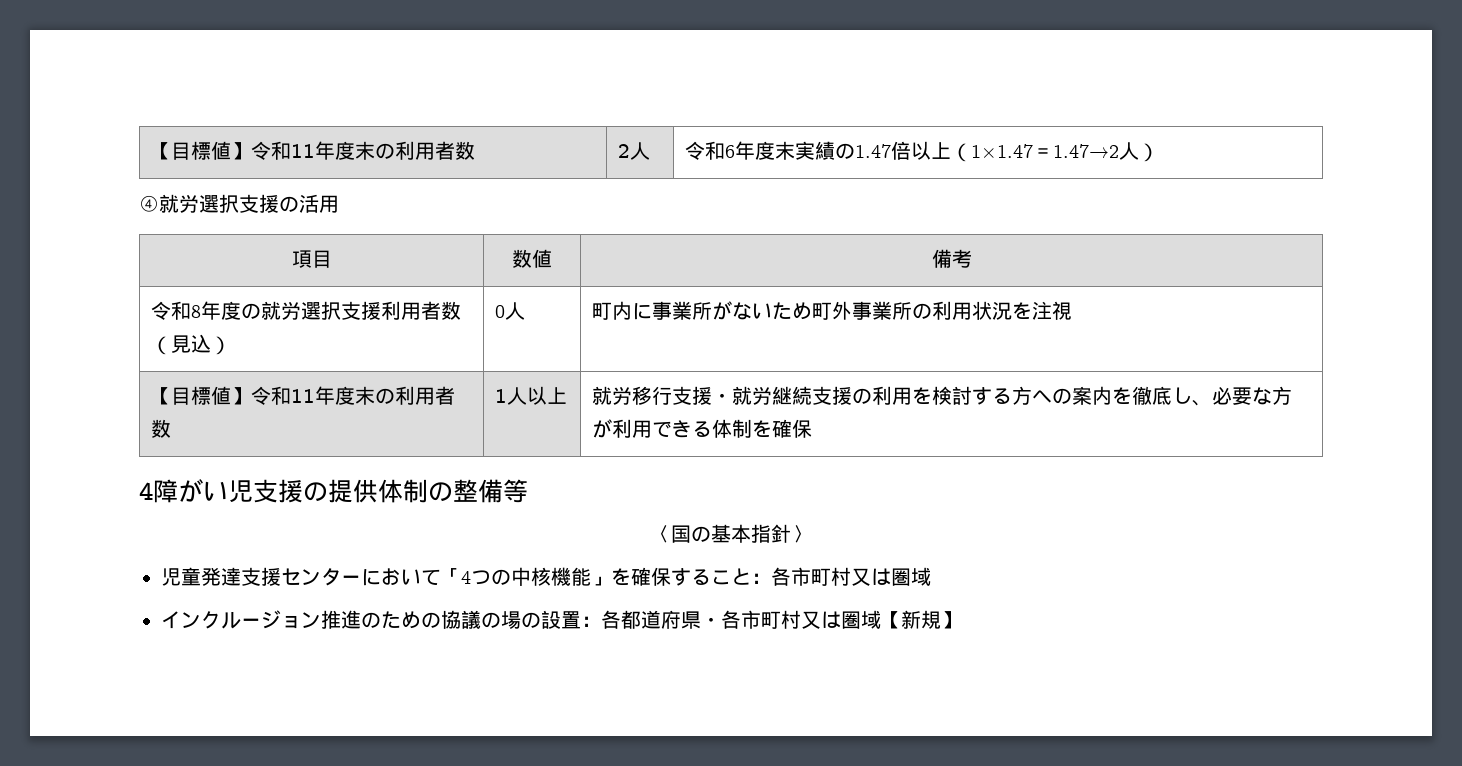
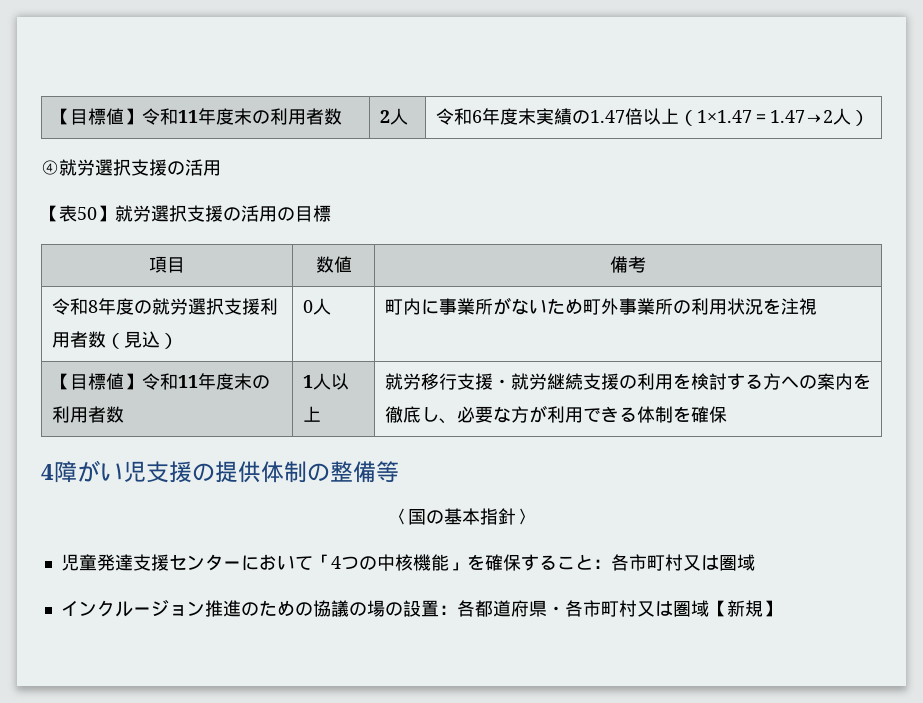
(339, 204) none -> [41,205,331,222] // 【表50】就労選択支援の活用の目標

